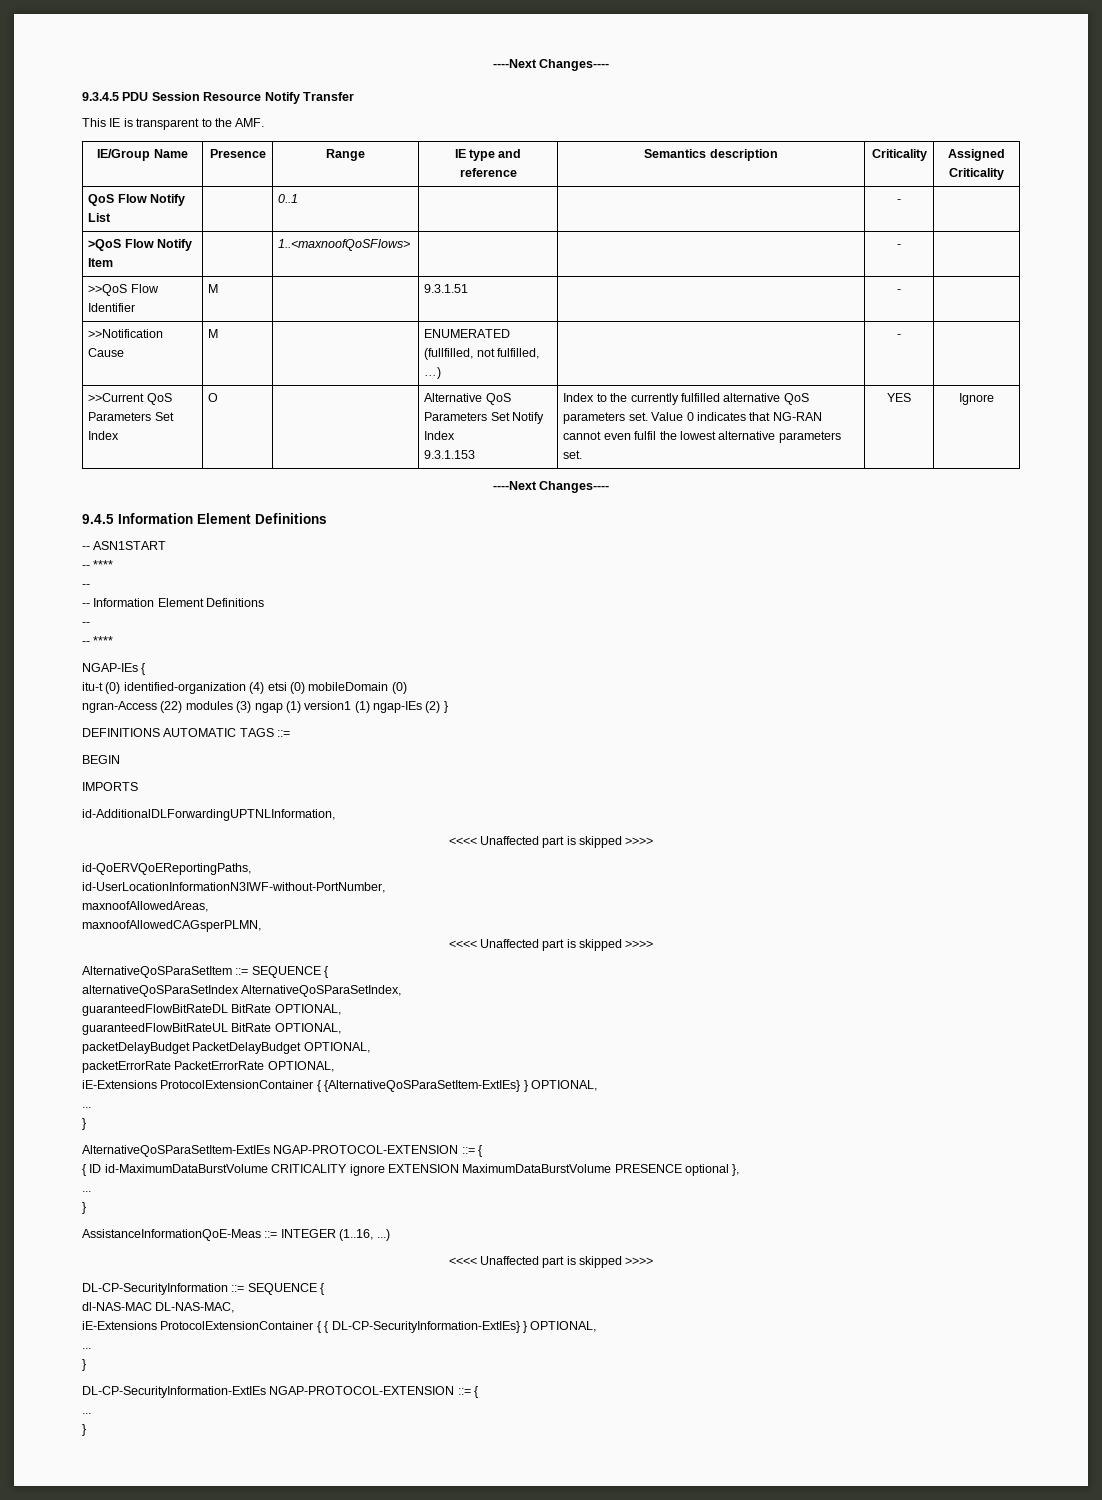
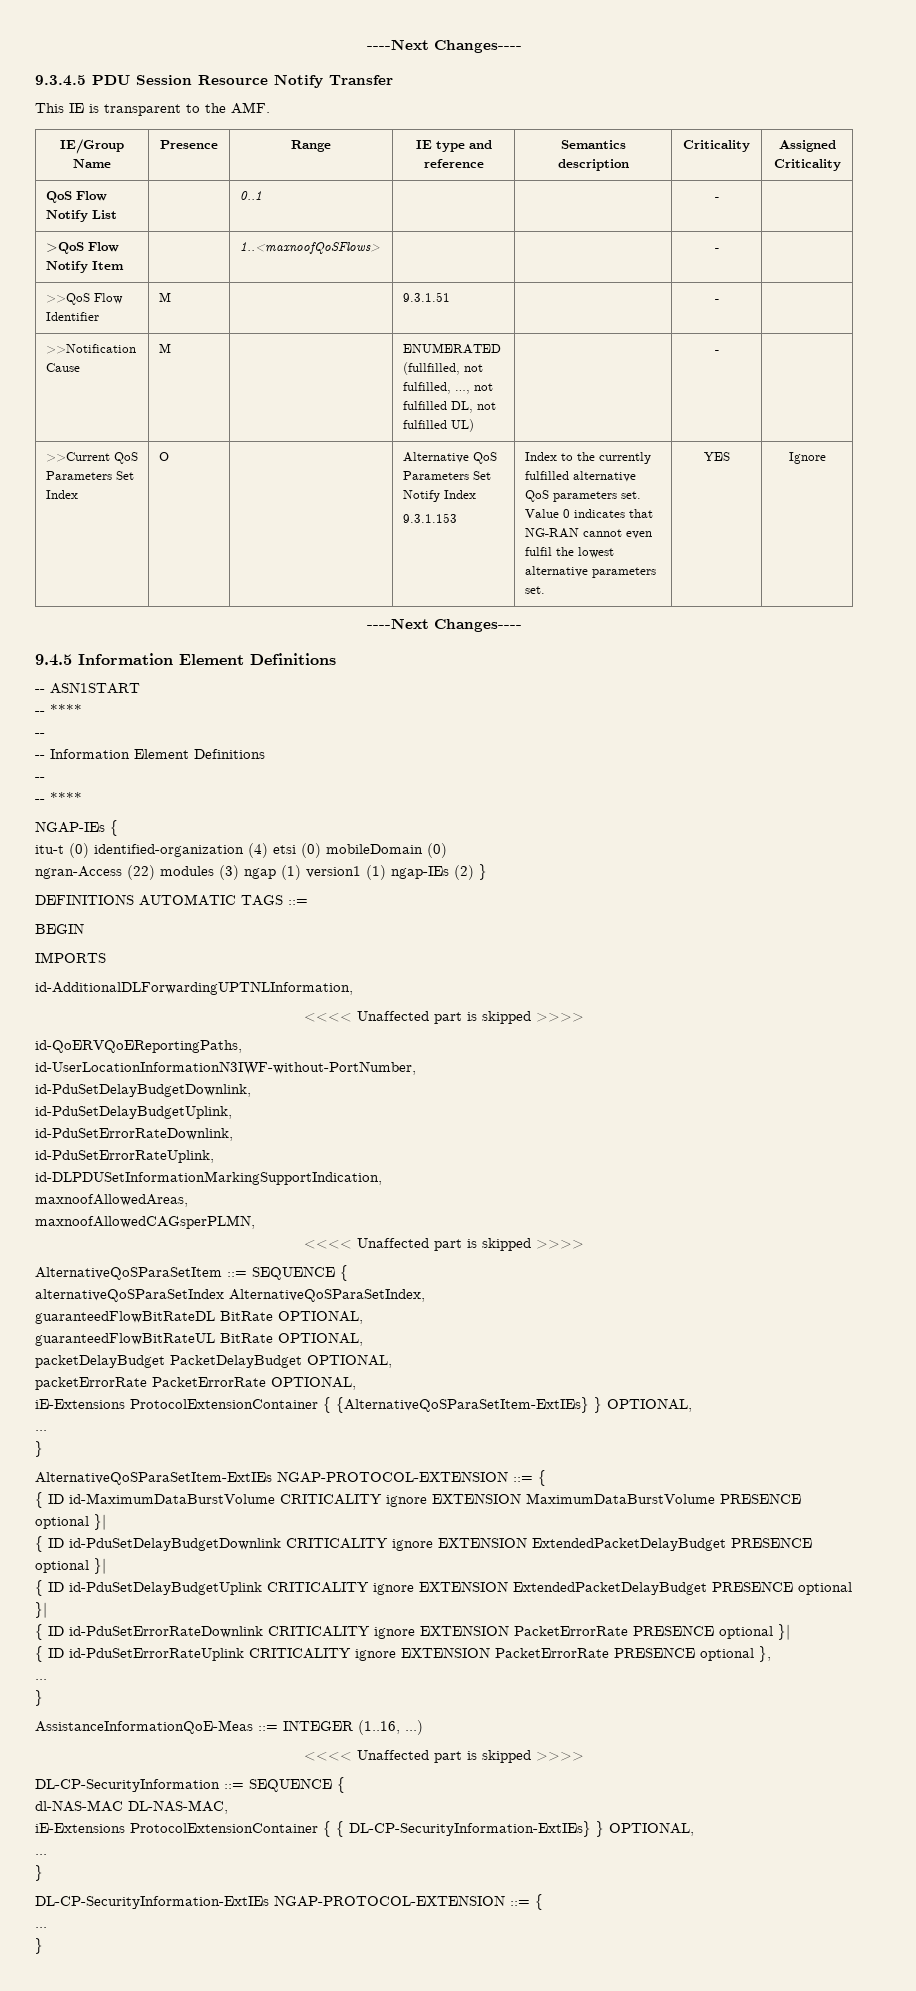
[424,367,442,379] …) -> [454,383,493,394] [402,401,496,413] [402,419,474,432] …, not fulfilled DL, not fulfilled UL)
(385, 887) none -> [35,1084,251,1097] [35,1106,232,1119] [35,1128,233,1141] [35,1150,214,1163] [35,1171,382,1185] // id-PduSetDelayBudgetDownlink, // id-PduSetDelayBudgetUplink, // id-PduSetErrorRateDownlink, // id-PduSetErrorRateUplink, // id-DLPDUSetInformationMarkingSupportIndication,
(729, 1170) none -> [94,1514,106,1530] [35,1536,812,1552] [35,1558,106,1574] [35,1580,852,1596] [35,1602,47,1618] [35,1624,790,1640] [35,1646,754,1662] }| // { ID id-PduSetDelayBudgetDownlink CRITICALITY ignore EXTENSION ExtendedPacketDelayBudget PRESENCE optional }| // { ID id-PduSetDelayBudgetUplink CRITICALITY ignore EXTENSION ExtendedPacketDelayBudget PRESENCE optional }| // { ID id-PduSetErrorRateDownlink CRITICALITY ignore EXTENSION PacketErrorRate PRESENCE optional }| // { ID id-PduSetErrorRateUplink CRITICALITY ignore EXTENSION PacketErrorRate PRESENCE optional

